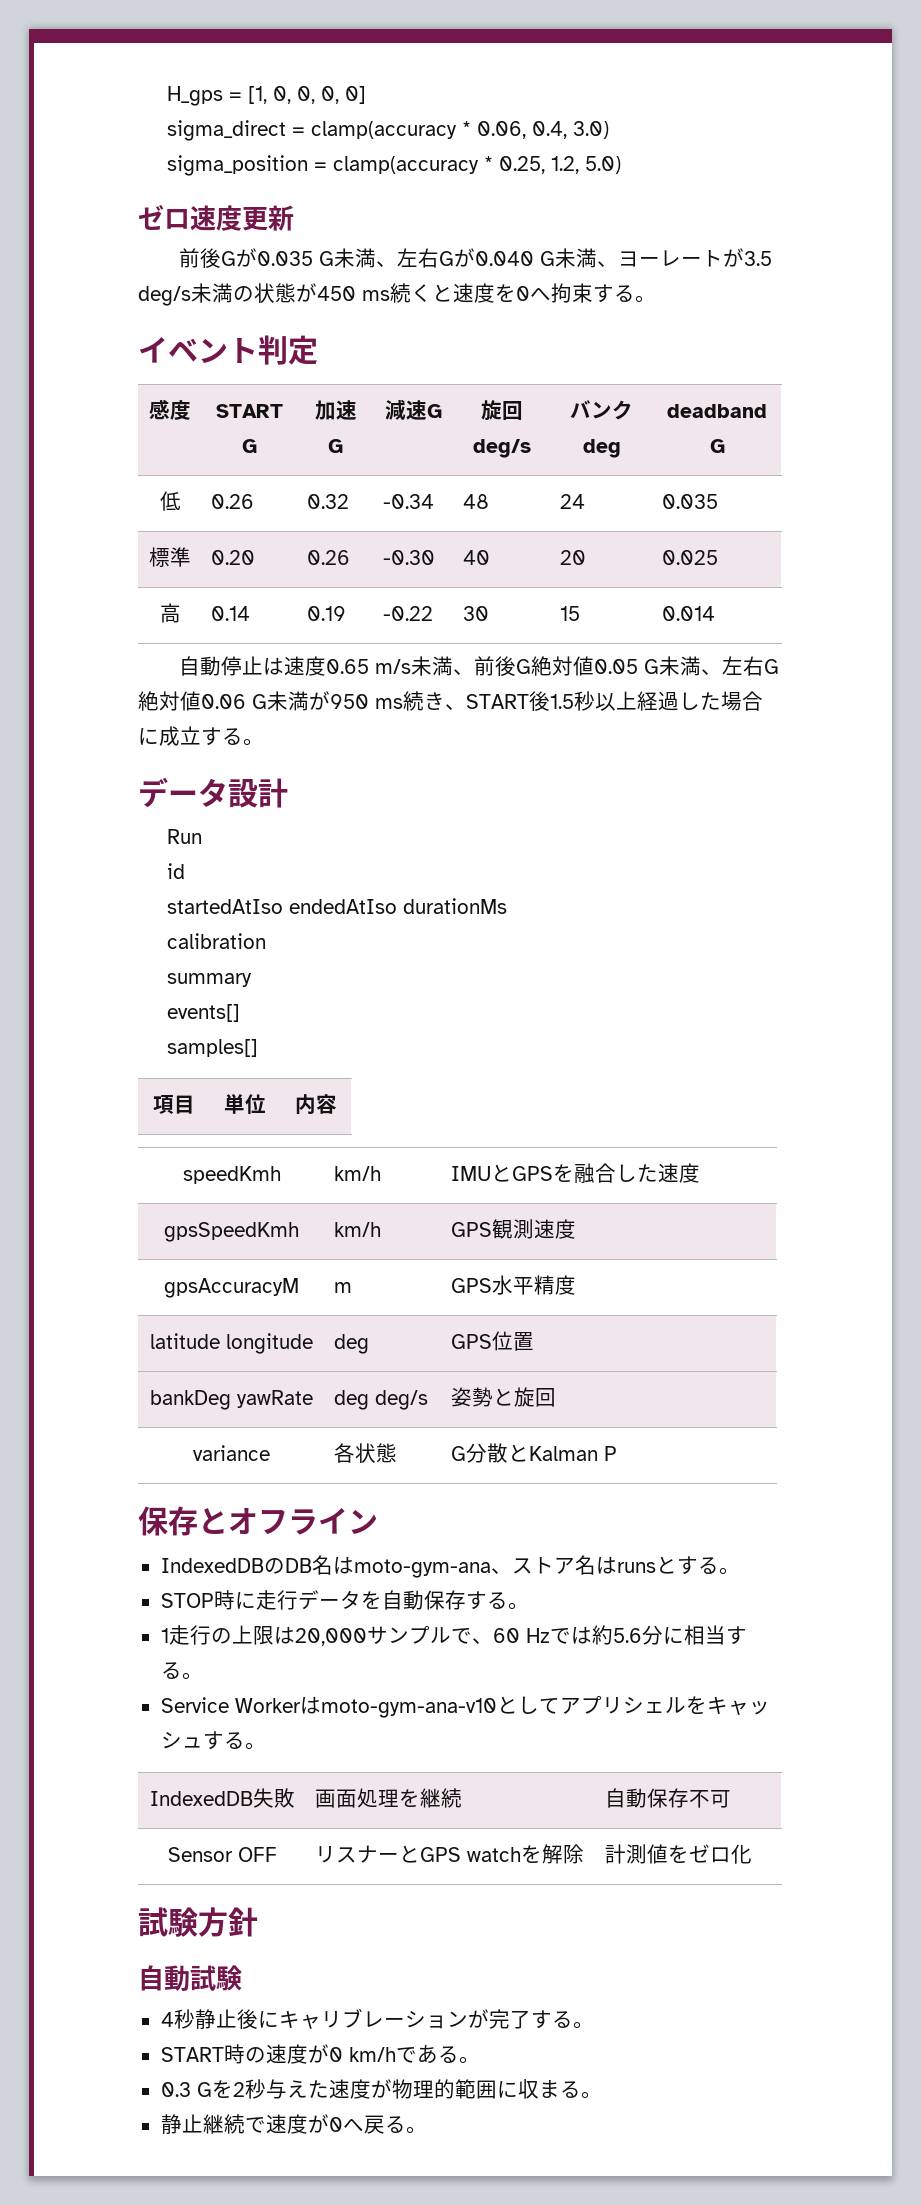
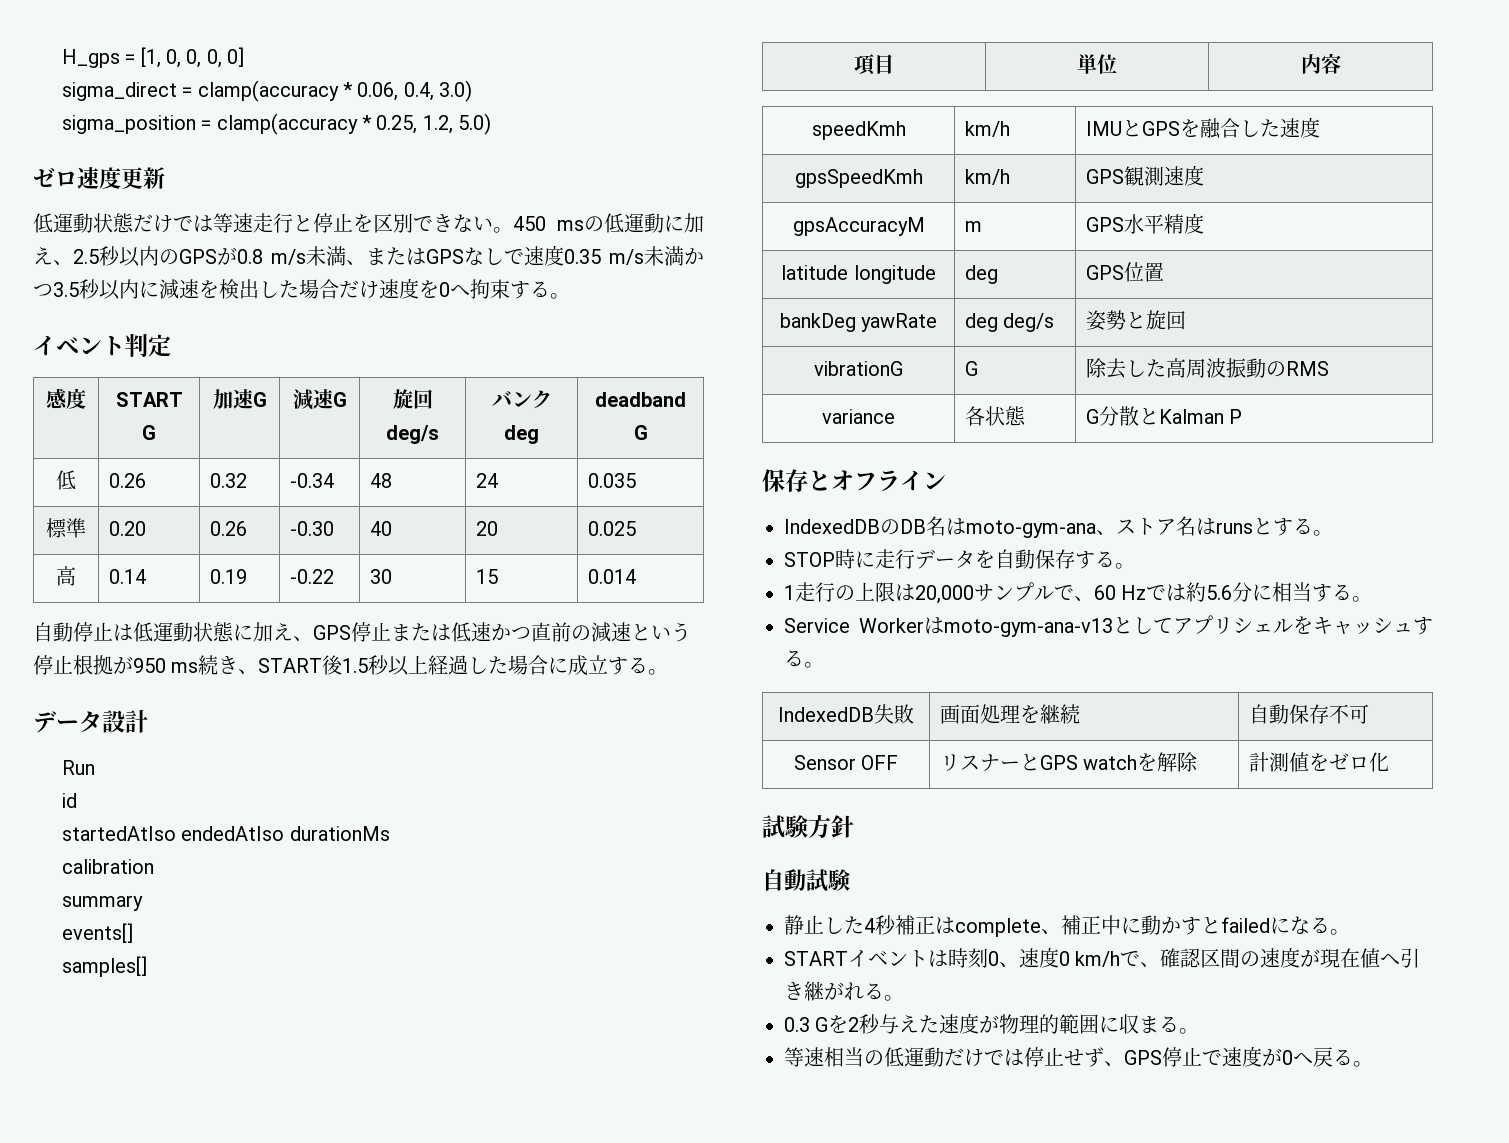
[179,248,773,268] [138,283,453,306] 前後Gが0.035 G未満、左右Gが0.040 G未満、ヨーレートが3.5 deg/s未満の状態が450 ms続くと -> [33,213,704,233] [33,245,704,267] [33,279,379,300] 低運動状態だけでは等速走行と停止を区別できない。450 msの低運動に加え、2.5秒以内のGPSが0.8 m/s未満、またはGPSなしで速度0.35 m/s未満かつ3.5秒以内に減速を検出した場合だけ
[284,656,780,676] [138,691,309,711] 速度0.65 m/s未満、前後G絶対値0.05 G未満、左右G絶対値0.06 G未満 -> [133,622,691,642] [33,655,113,675] 低運動状態に加え、GPS停止または低速かつ直前の減速という停止根拠
(557, 1397) none -> [814,361,903,376] [964,361,978,376] [1085,358,1329,379] // vibrationG | G | 除去した高周波振動のRMS
[320,1698,497,1718] moto-gym-ana-v10 -> [944,618,1113,637] moto-gym-ana-v13
[160,2008,594,2029] [160,2044,438,2064] 4秒静止後にキャリブレーションが完了する。 // START時の速度が0 km/hであ -> [784,915,1350,937] [784,947,1421,968] [784,981,864,1001] 静止した4秒補正はcomplete、補正中に動かすとfailedになる。 // STARTイベントは時刻0、速度0 km/hで、確認区間の速度が現在値へ引き継がれ
[160,2114,245,2134] 静止継続 -> [784,1047,1202,1067] 等速相当の低運動だけでは停止せず、GPS停止

